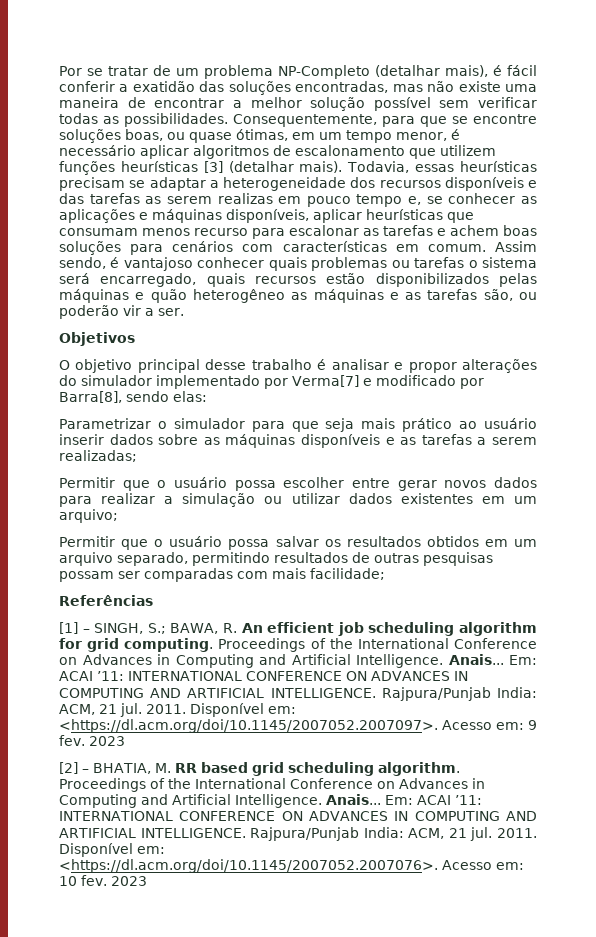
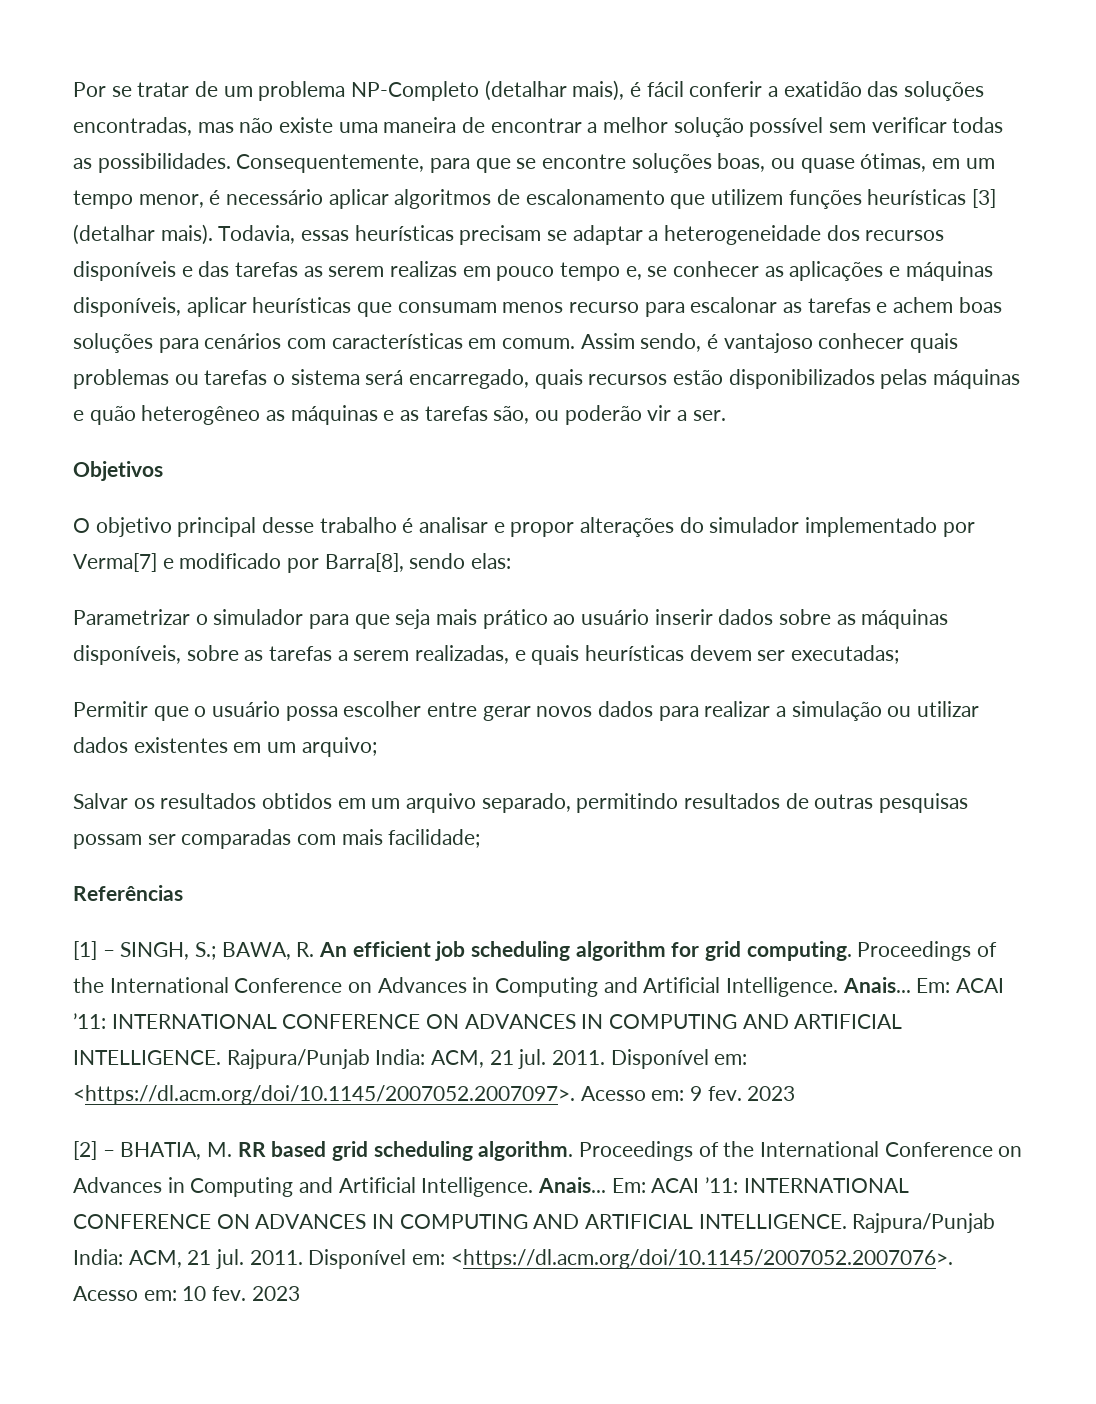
[301,434,395,448] disponíveis e -> [73,645,239,665] disponíveis, sobre
[59,450,137,462] realizadas; -> [415,645,900,665] realizadas, e quais heurísticas devem ser executadas;
[59,536,319,550] Permitir que o usuário possa salvar -> [73,793,128,809] Salvar

